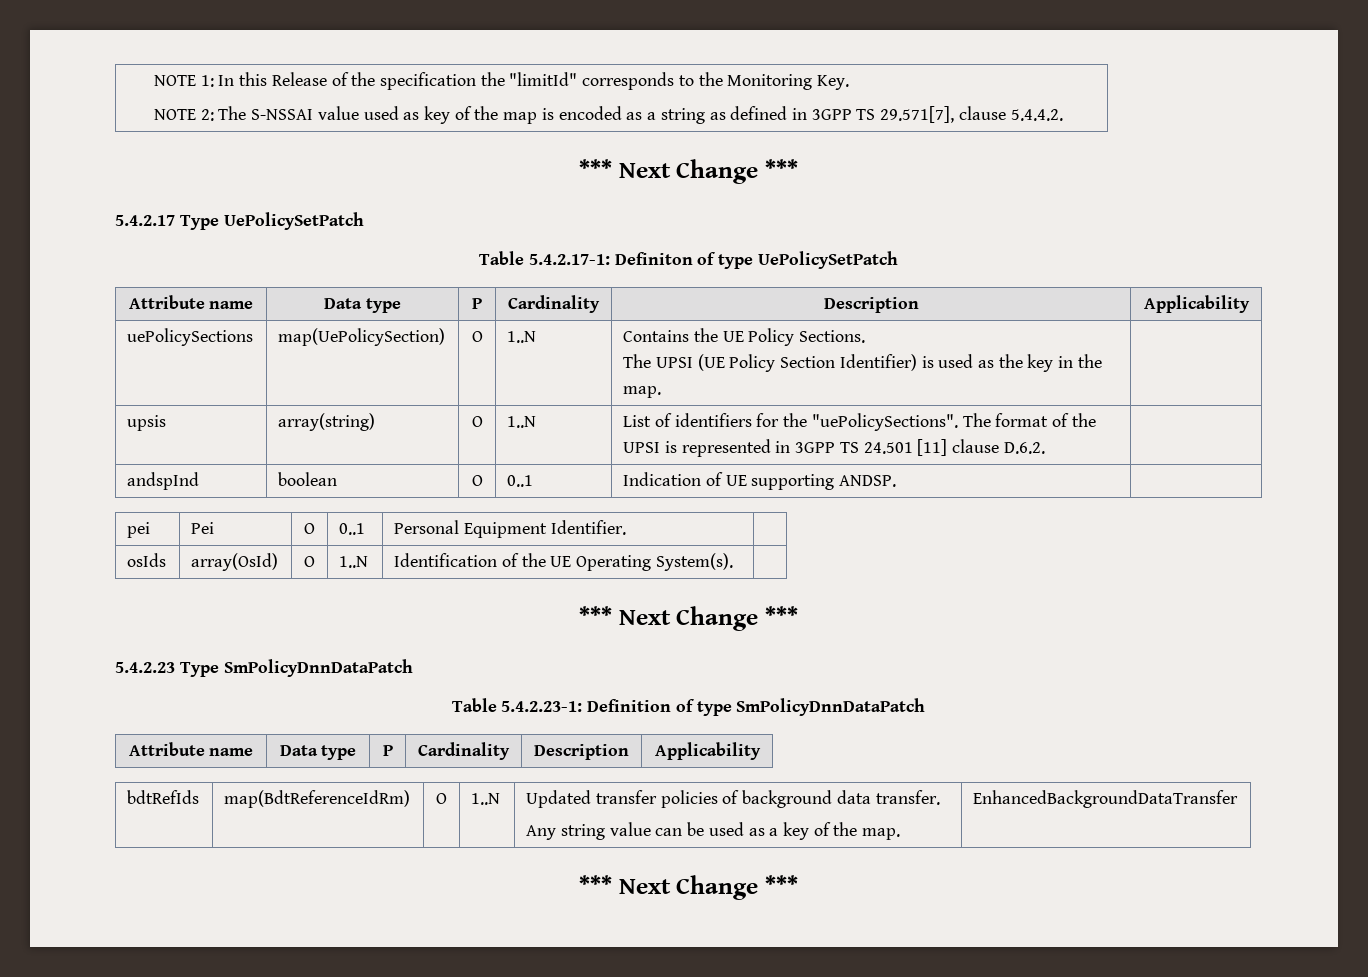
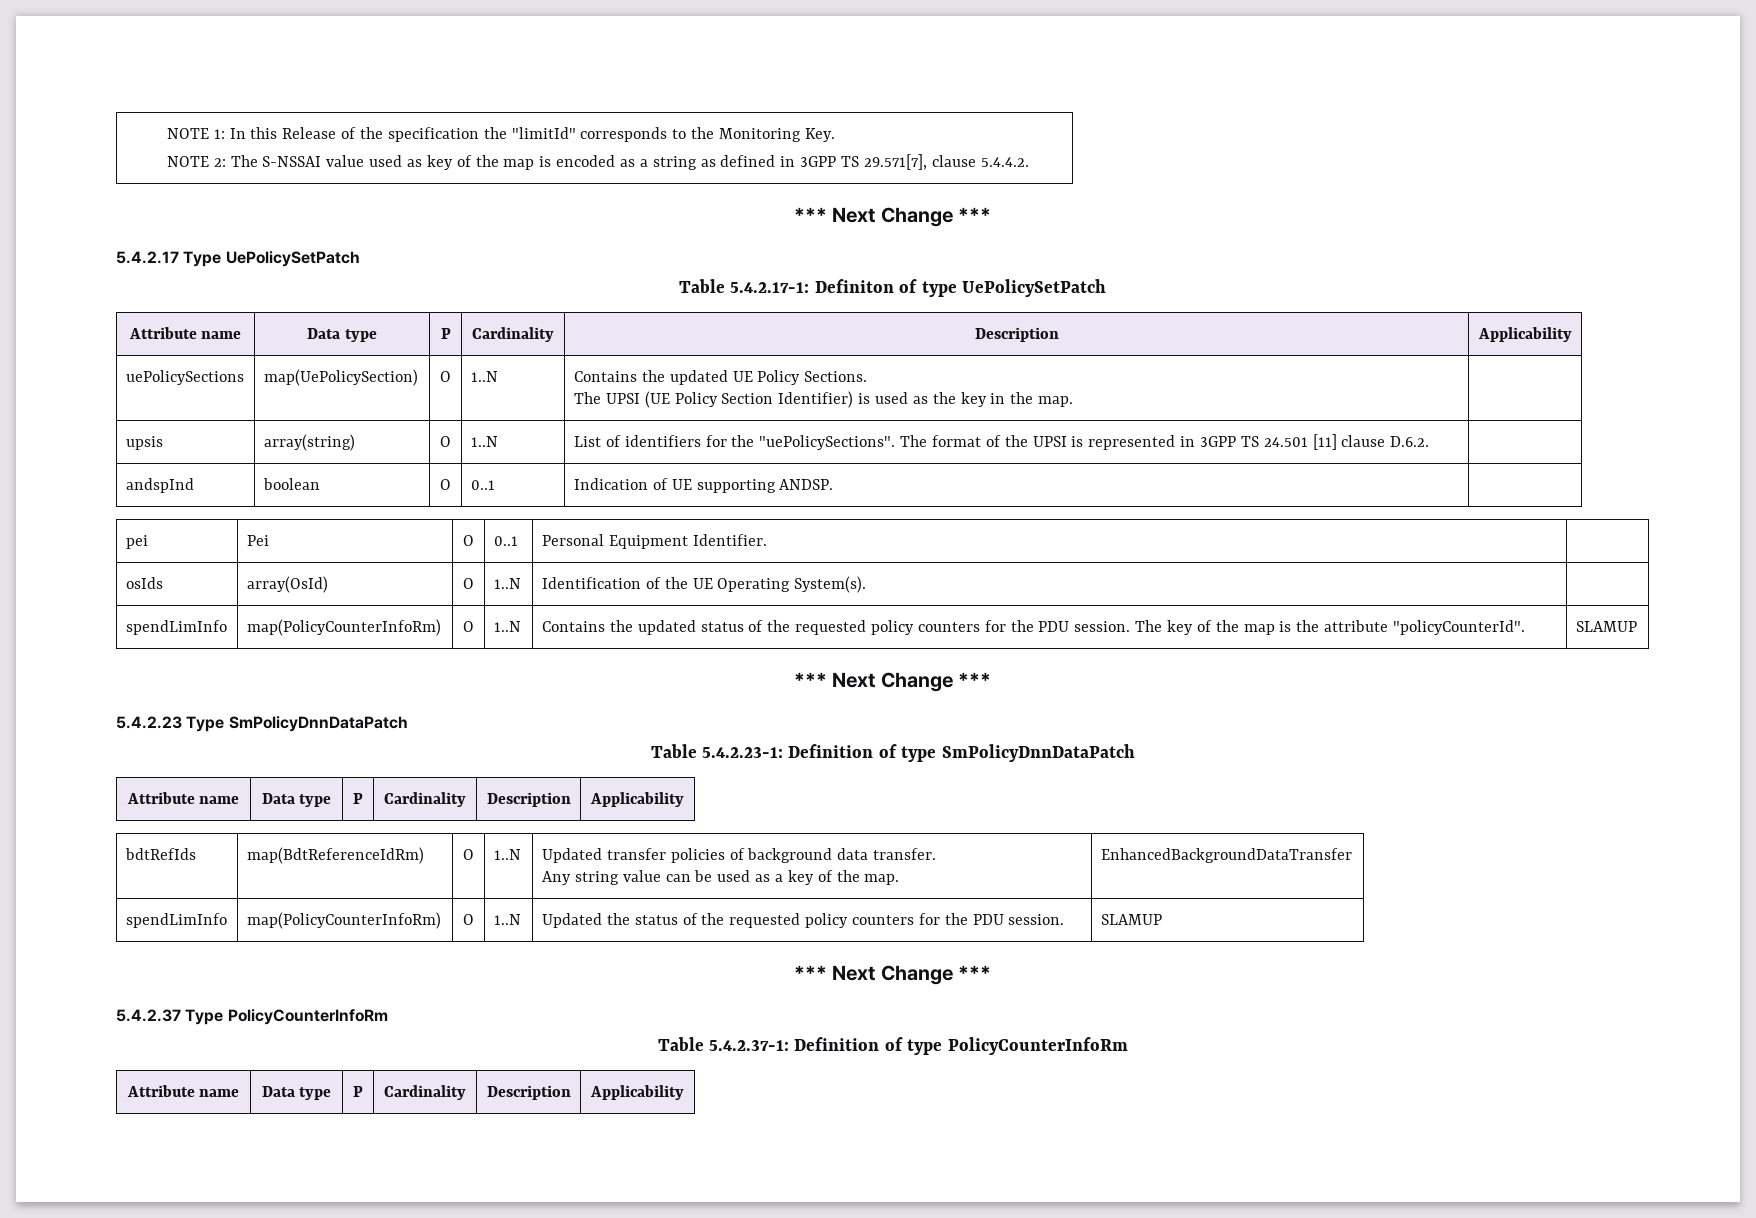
(718, 335) none -> [669,370,728,385] updated
(733, 562) none -> [125,620,227,635] [246,619,441,636] [463,621,474,632] [493,621,521,632] [541,620,1525,635] [1575,621,1637,632] // spendLimInfo | map(PolicyCounterInfoRm) | O | 1..N | Contains the updated status of the requested policy counters for the PDU session. The key of the map is the attribute "policyCounterId". | SLAMUP
[579,875,798,900] // *** Next Change *** -> [125,913,227,928] [246,912,441,929] [463,914,474,925] [493,914,521,925] [541,913,1065,928] [1100,914,1162,925] [793,965,992,985] [116,1009,388,1025] [657,1037,1128,1055] [126,1085,240,1097] [261,1086,332,1100] [353,1086,363,1097] [384,1085,466,1100] [486,1085,571,1100] [590,1085,684,1100] // spendLimInfo | map(PolicyCounterInfoRm) | O | 1..N | Updated the status of the requested policy counters for the PDU session. | SLAMUP // *** Next Change *** // 5.4.2.37 Type PolicyCounterInfoRm // Table 5.4.2.37-1: Definition of type PolicyCounterInfoRm // Attribute name | Data type | P | Cardinality | Description | Applicability

